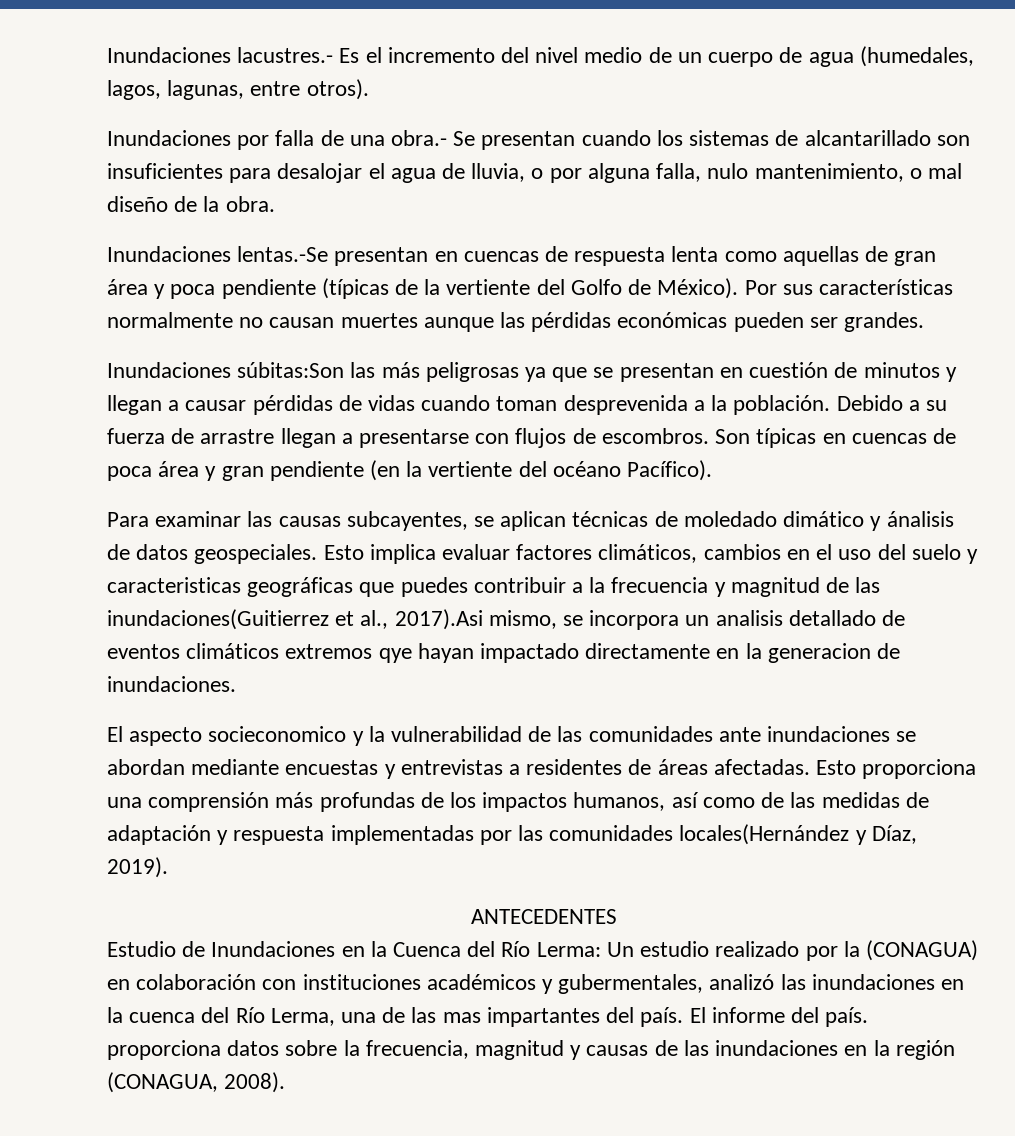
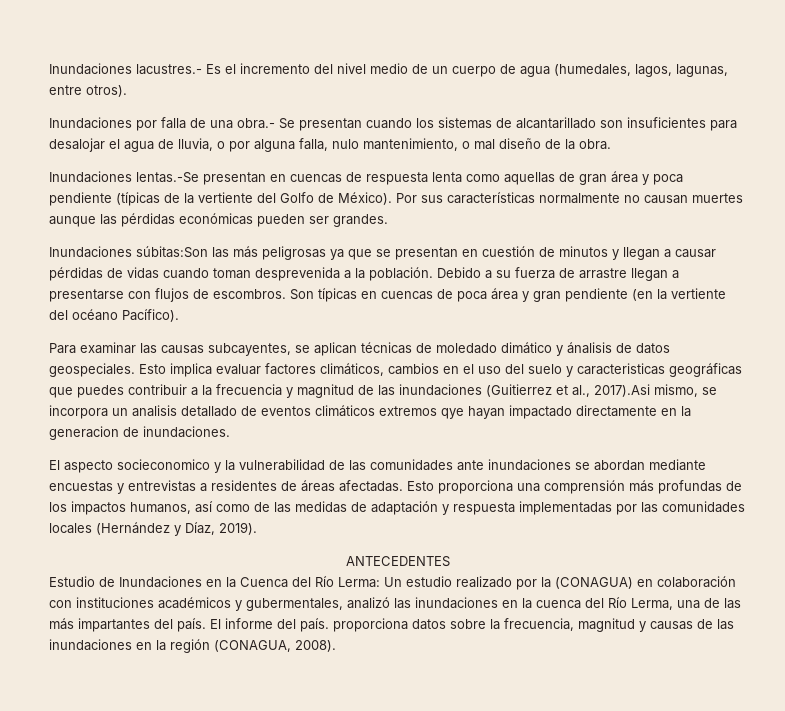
[107,609,329,630] inundaciones(Guitierrez -> [399,384,552,397] inundaciones (Guitierrez
[679,824,850,845] locales(Hernández -> [49,522,170,535] locales (Hernández
[442,1012,481,1023] mas -> [49,618,74,630] más

